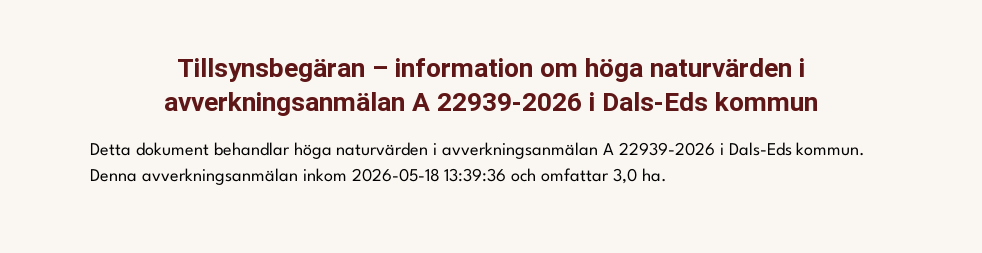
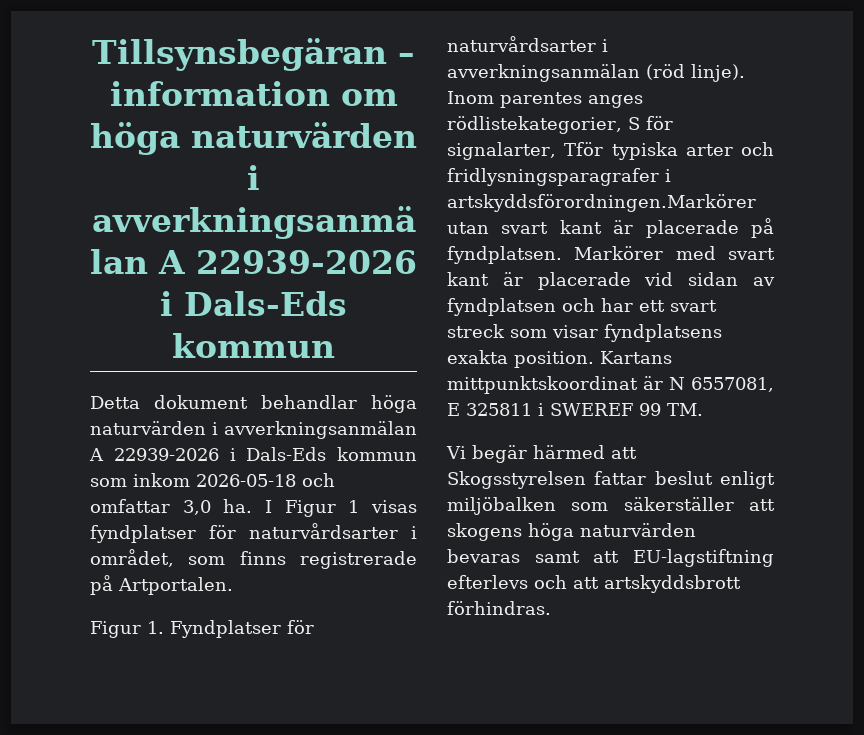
[796,142,866,156] [90,168,298,185] kommun. Denna avverkningsanmälan -> [337,447,417,461] [90,478,127,487] kommun som
[444,168,507,182] 13:39:36 -> (296, 480) none
(667, 175) none -> [265,500,417,517] [90,523,417,543] [90,549,417,569] [90,575,233,595] [90,620,314,638] [447,36,608,52] [447,64,745,82] [447,91,643,108] [447,116,673,134] [447,142,774,160] [447,168,671,186] [447,194,756,212] [447,218,774,238] [447,246,775,264] [447,272,775,290] [447,298,717,316] [447,324,722,342] [447,350,672,368] [447,376,774,394] [447,403,703,416] [446,445,637,463] [447,471,775,489] [447,497,775,515] [447,523,696,541] [447,549,774,567] [447,575,741,593] [447,601,551,615] I Figur 1 visas fyndplatser för naturvårdsarter i området, som finns registrerade på Artportalen. // Figur 1. Fyndplatser för naturvårdsarter i avverkningsanmälan (röd linje). Inom parentes anges rödlistekategorier, S för signalarter, Tför typiska arter och fridlysningsparagrafer i artskyddsförordningen.Markörer utan svart kant är placerade på fyndplatsen. Markörer med svart kant är placerade vid sidan av fyndplatsen och har ett svart streck som visar fyndplatsens exakta position. Kartans mittpunktskoordinat är N 6557081, E 325811 i SWEREF 99 TM. // Vi begär härmed att Skogsstyrelsen fattar beslut enligt miljöbalken som säkerställer att skogens höga naturvärden bevaras samt att EU-lagstiftning efterlevs och att artskyddsbrott förhindras.

